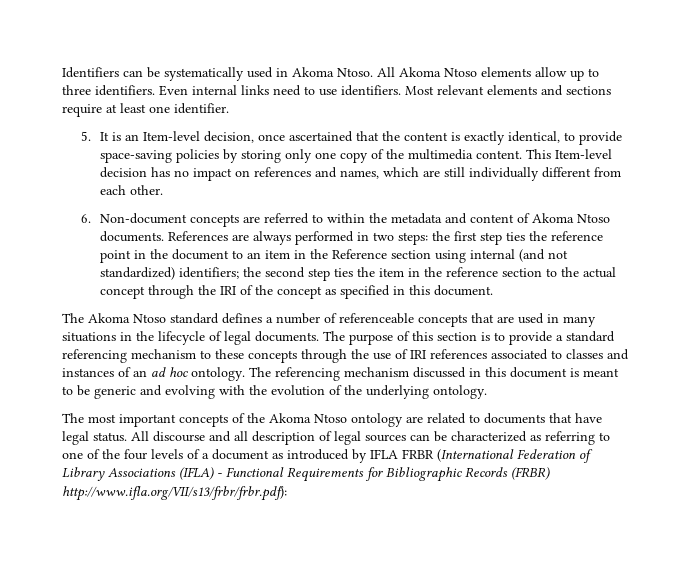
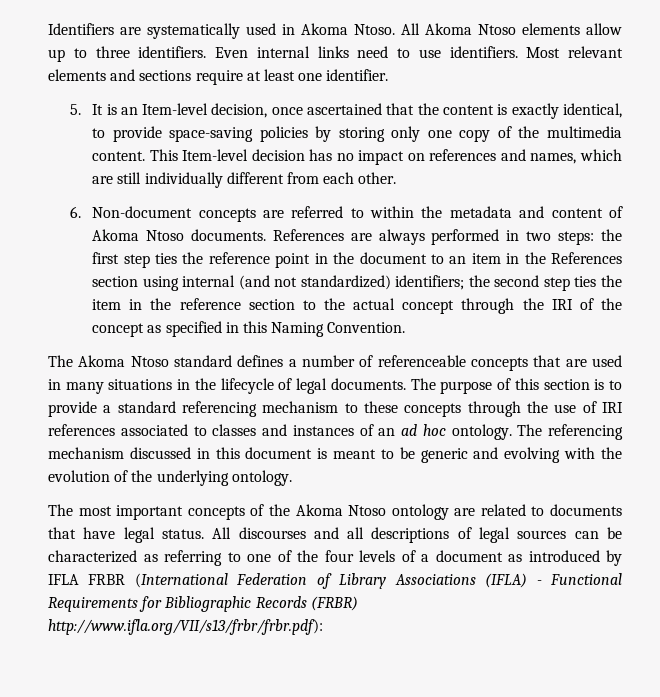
[123,67,160,78] can be -> [120,27,141,35] are
[331,249,387,259] Reference -> [550,252,622,264] References
[433,285,493,296] document. -> [271,322,406,337] Naming Convention.
[153,431,205,442] discourse -> [238,527,306,539] discourses
[252,431,315,445] description -> [371,527,450,543] descriptions

